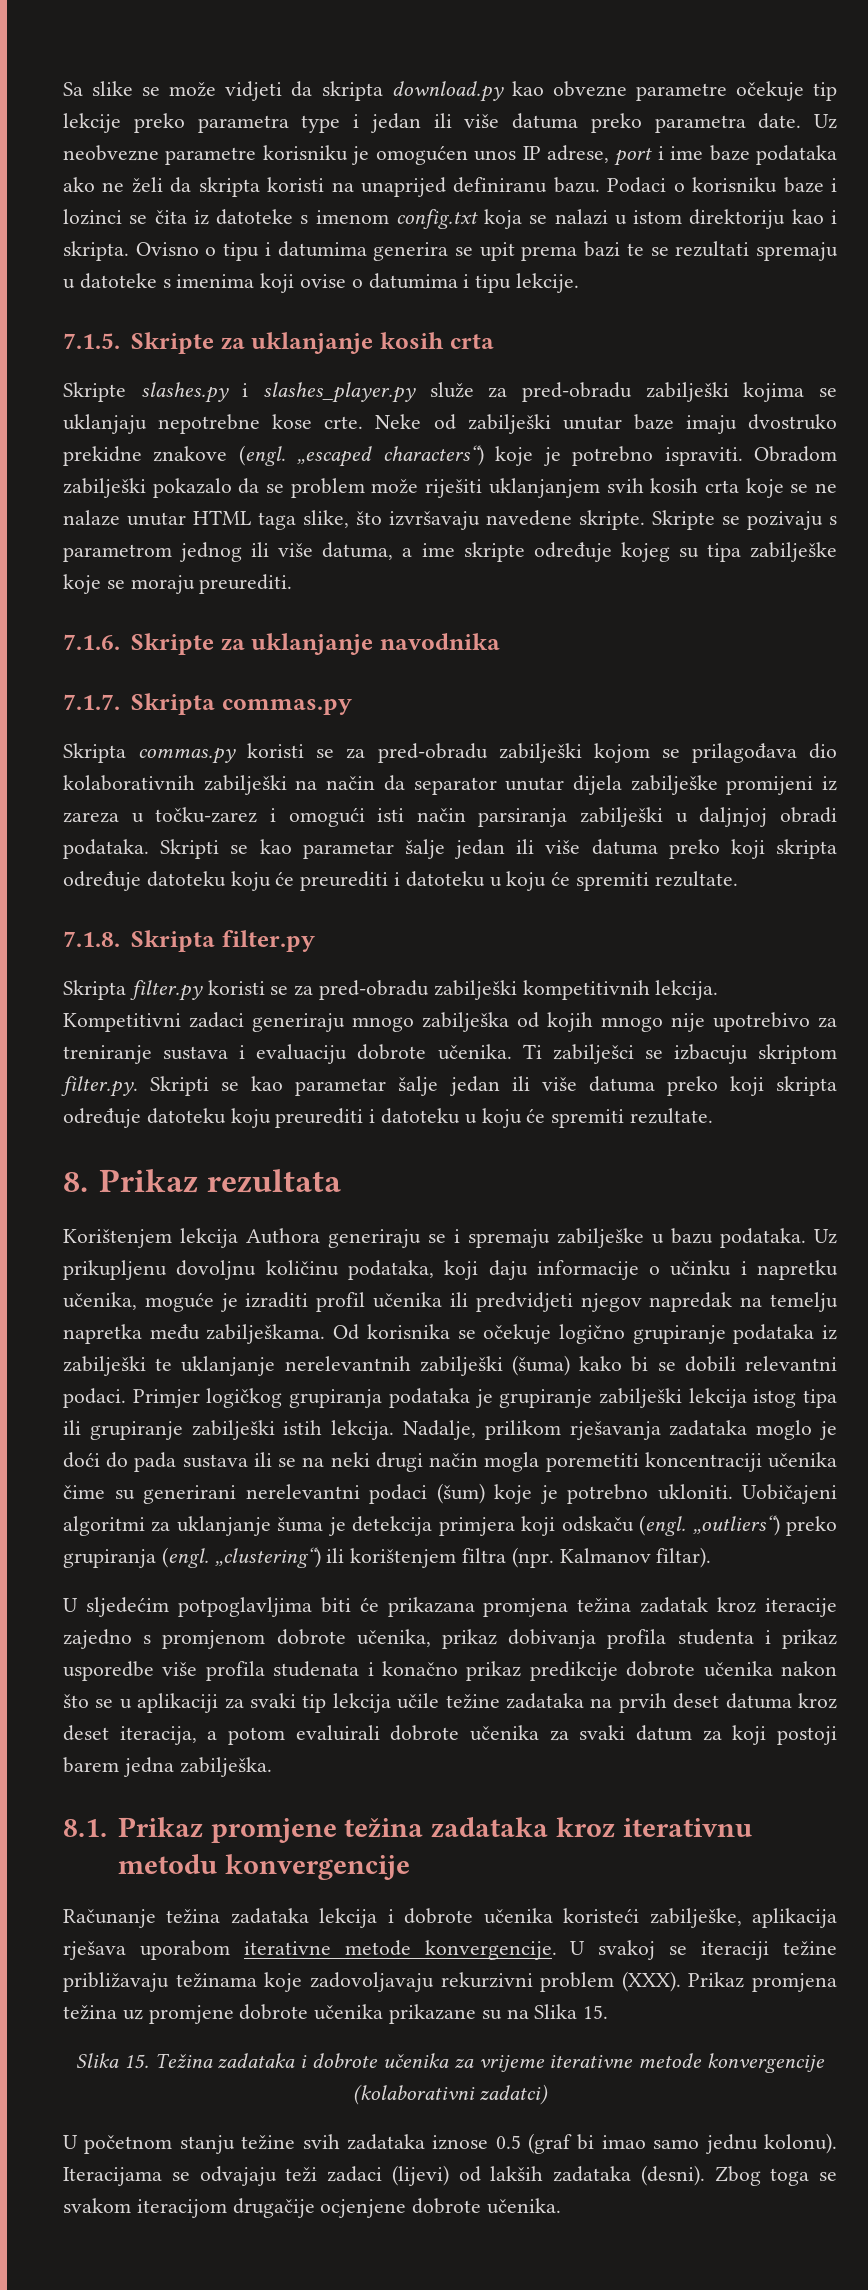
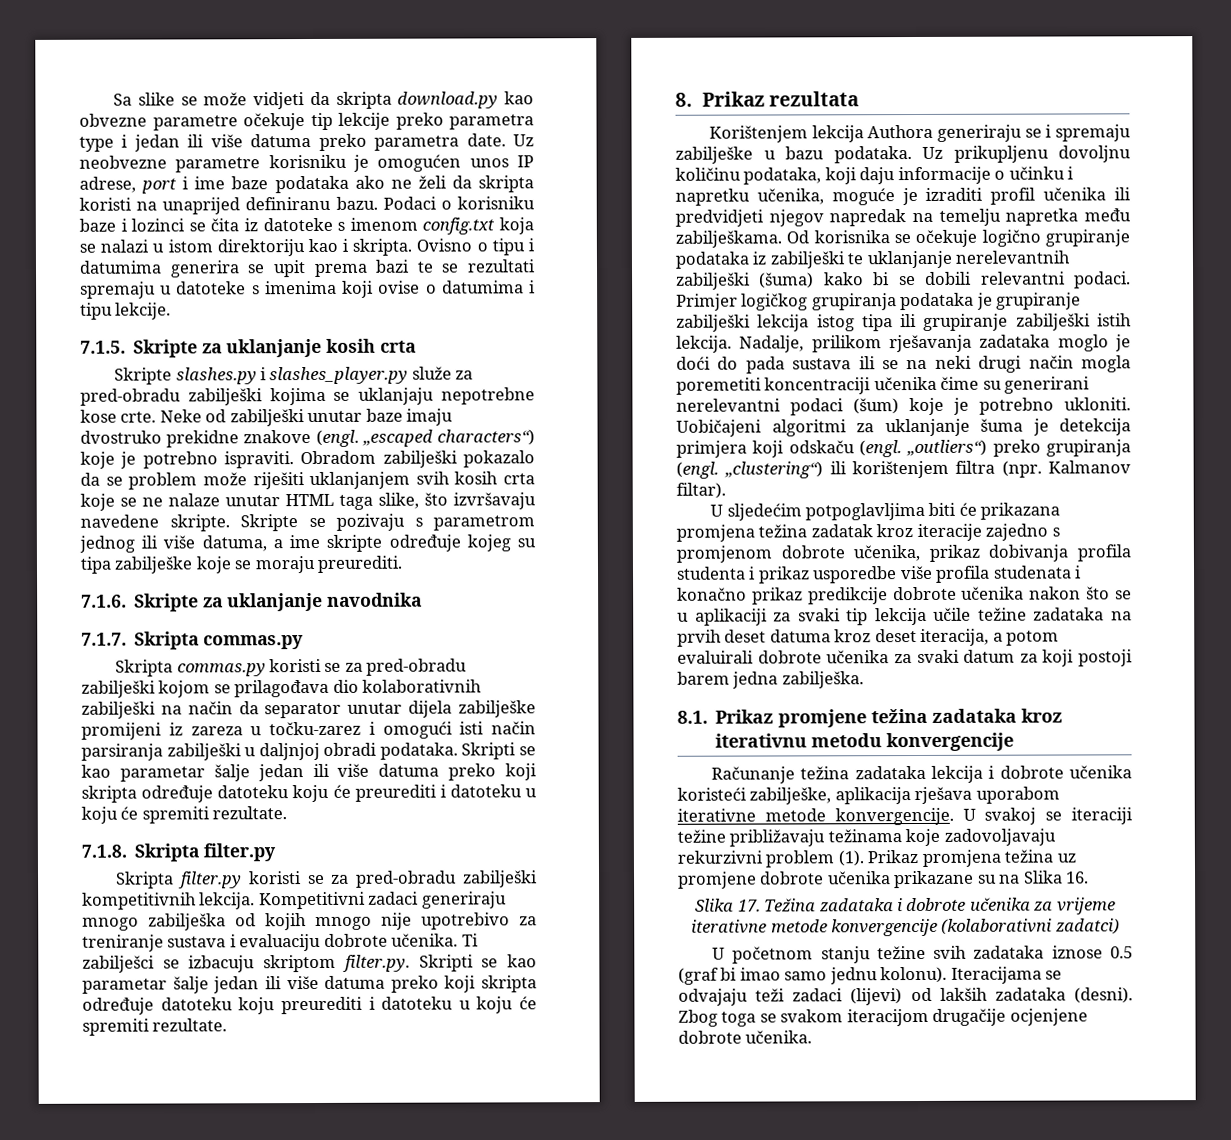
[621,1971,681,1992] (XXX). -> [837,850,864,867] (1).
[583,2005,609,2019] [76,2053,149,2069] 15. // Slika 15. -> [1066,871,1090,884] [695,898,761,912] 16. // Slika 17.

